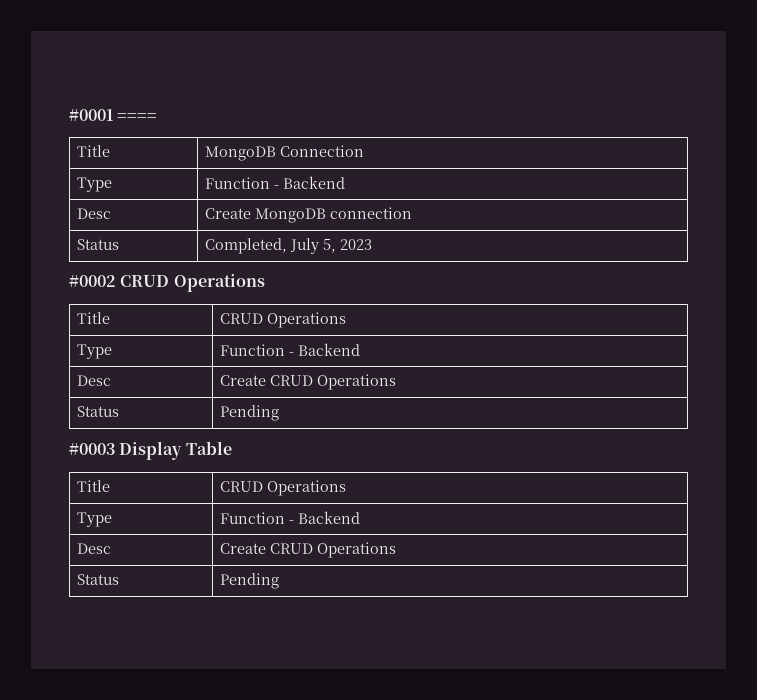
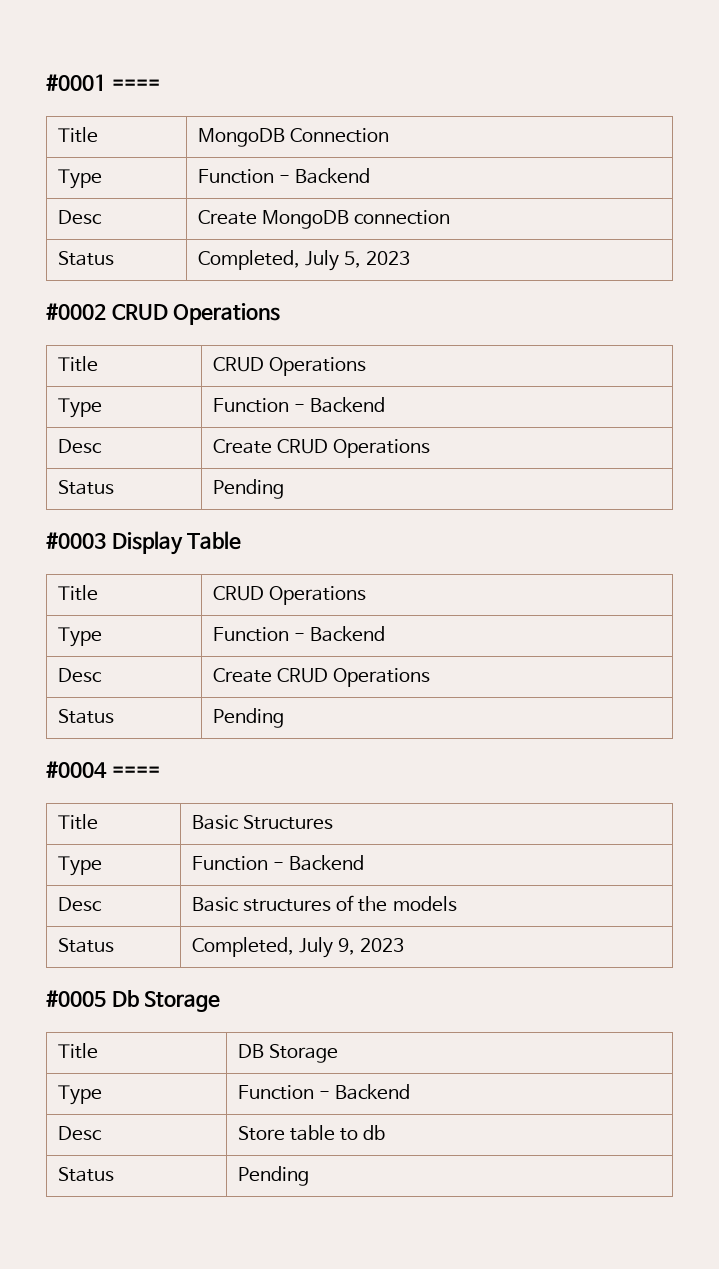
(280, 581) none -> [46,761,160,778] [58,814,99,830] [192,815,334,830] [58,856,103,876] [192,855,365,871] [58,897,103,912] [192,895,457,912] [58,938,115,953] [192,937,405,958] [46,990,221,1012] [58,1043,99,1059] [238,1044,339,1063] [58,1085,103,1105] [238,1084,411,1100] [58,1126,103,1141] [238,1125,386,1141] [58,1167,115,1182] [238,1166,310,1186] // #0004 ==== // Title | Basic Structures // Type | Function - Backend // Desc | Basic structures of the models // Status | Completed, July 9, 2023 // #0005 Db Storage // Title | DB Storage // Type | Function - Backend // Desc | Store table to db // Status | Pending

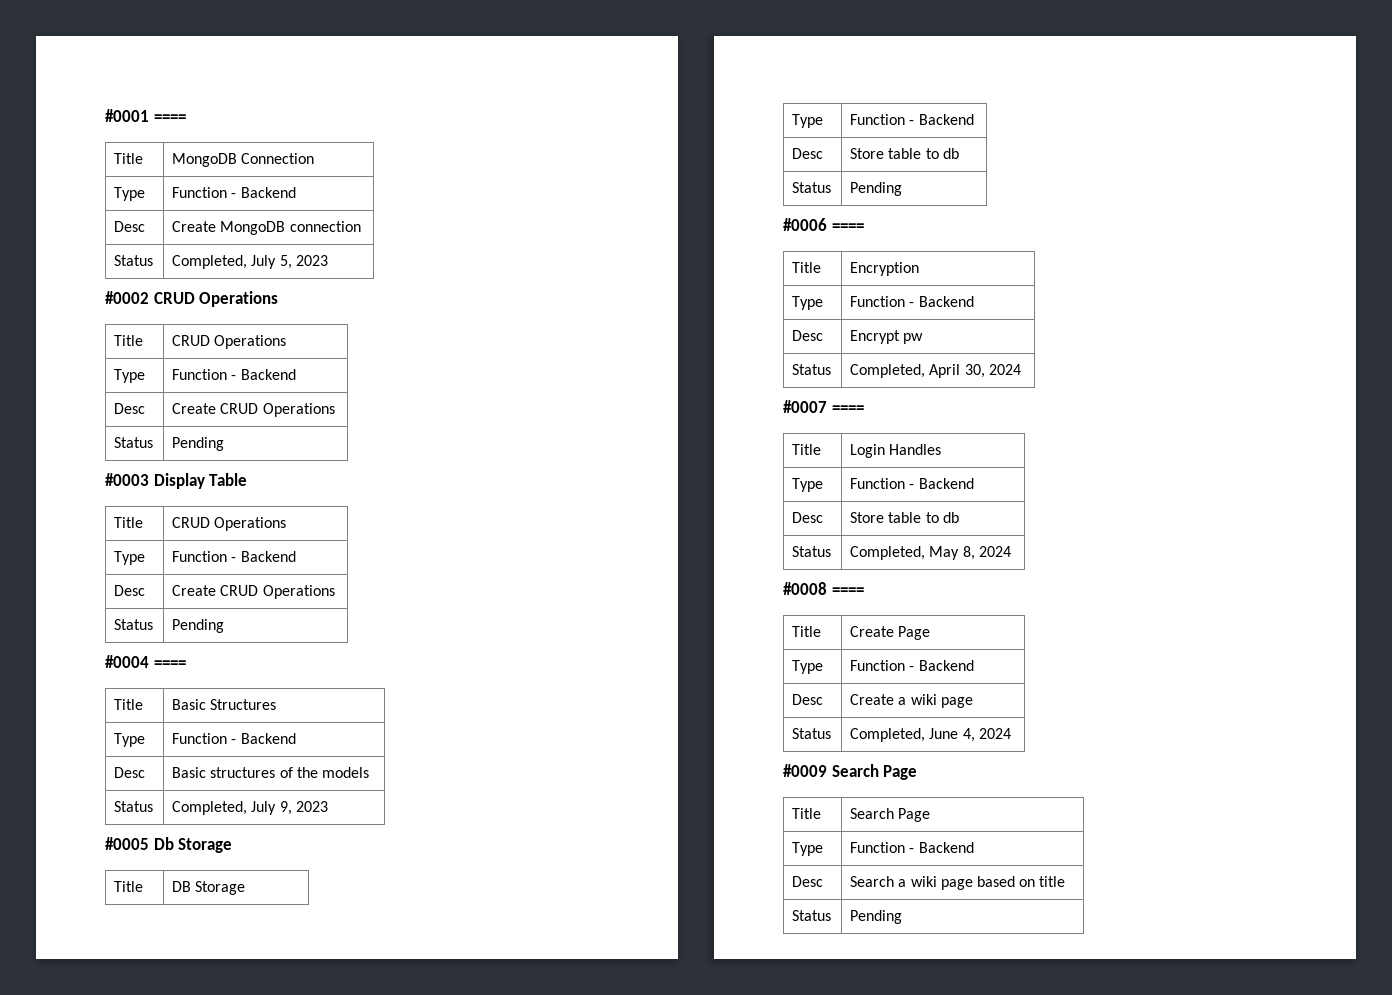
(310, 1176) none -> [783,218,864,231] [792,262,822,273] [850,262,920,276] [792,296,824,310] [850,296,974,307] [792,330,824,341] [850,330,924,344] [792,364,832,375] [850,364,1021,378] [783,400,864,413] [792,444,822,455] [850,444,942,458] [792,478,824,492] [850,478,974,489] [792,512,824,523] [850,512,959,523] [792,546,832,557] [850,546,1011,560] [783,582,864,595] [792,626,822,637] [850,626,931,640] [792,660,824,674] [850,660,974,671] [792,694,824,705] [850,694,973,708] [792,728,832,739] [850,728,1011,742] [783,764,918,780] [792,808,822,819] [850,808,931,822] [792,842,824,856] [850,842,974,853] [792,876,824,887] [850,876,1066,890] [792,910,832,921] [850,910,903,924] // #0006 ==== // Title | Encryption // Type | Function - Backend // Desc | Encrypt pw // Status | Completed, April 30, 2024 // #0007 ==== // Title | Login Handles // Type | Function - Backend // Desc | Store table to db // Status | Completed, May 8, 2024 // #0008 ==== // Title | Create Page // Type | Function - Backend // Desc | Create a wiki page // Status | Completed, June 4, 2024 // #0009 Search Page // Title | Search Page // Type | Function - Backend // Desc | Search a wiki page based on title // Status | Pending

